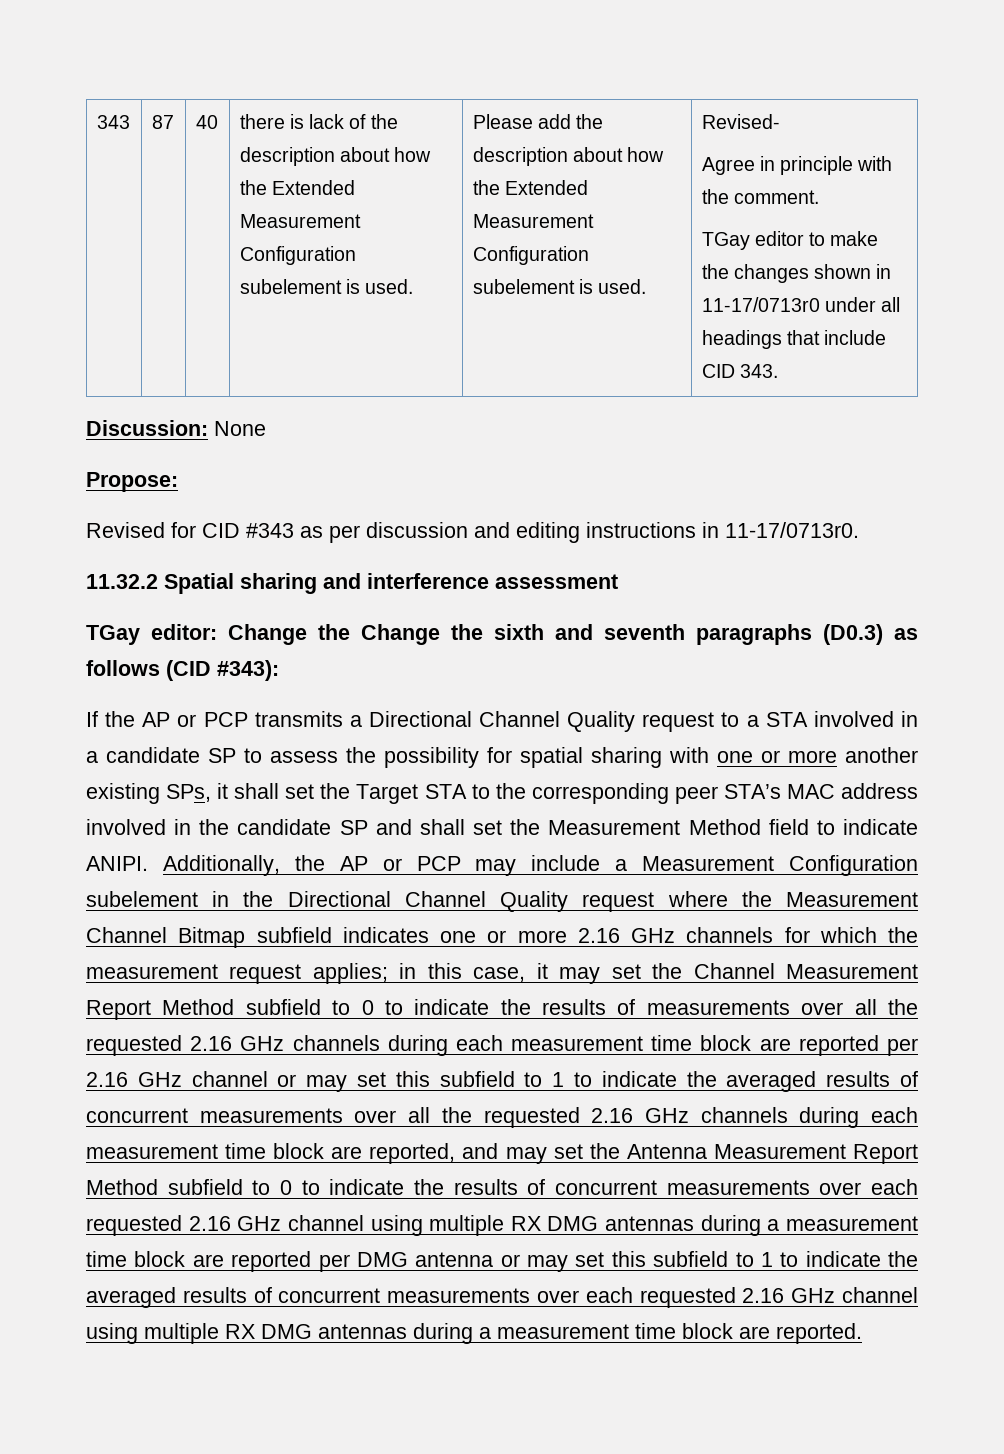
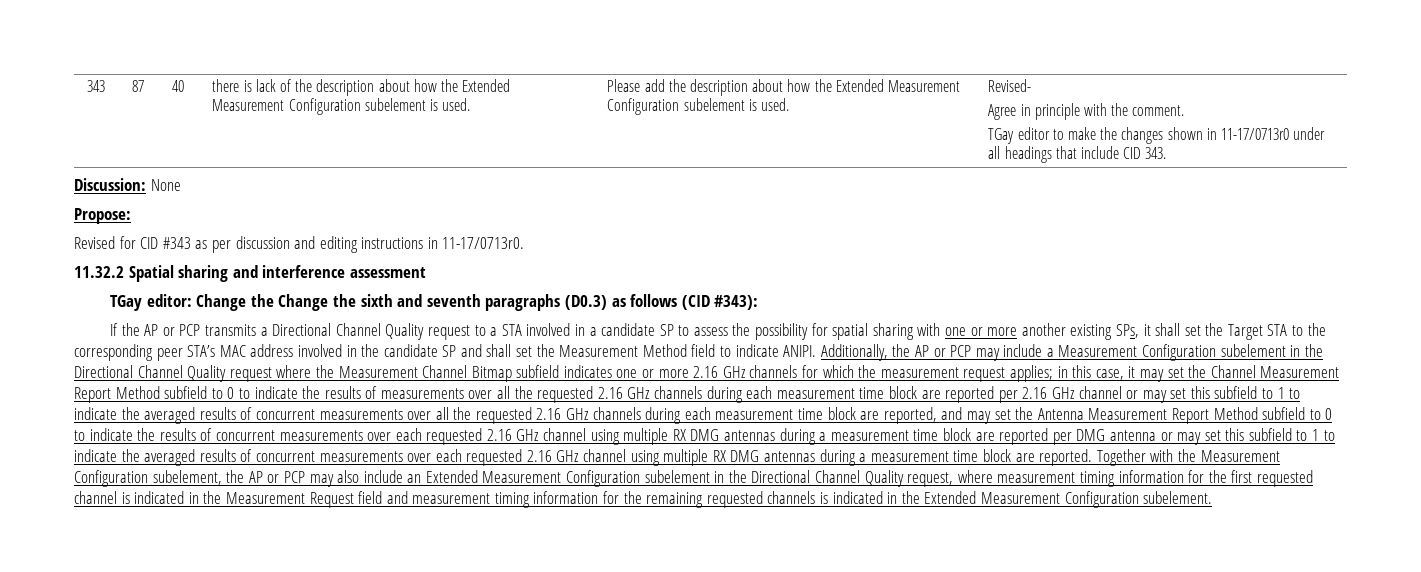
(862, 1333) none -> [1096,449,1280,466] [74,470,1313,487] [74,491,1213,508] Together with the Measurement Configuration subelement, the AP or PCP may also include an Extended Measurement Configuration subelement in the Directional Channel Quality request, where measurement timing information for the first requested channel is indicated in the Measurement Request field and measurement timing information for the remaining requested channels is indicated in the Extended Measurement Configuration subelement.

